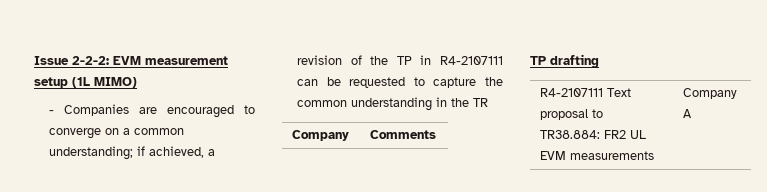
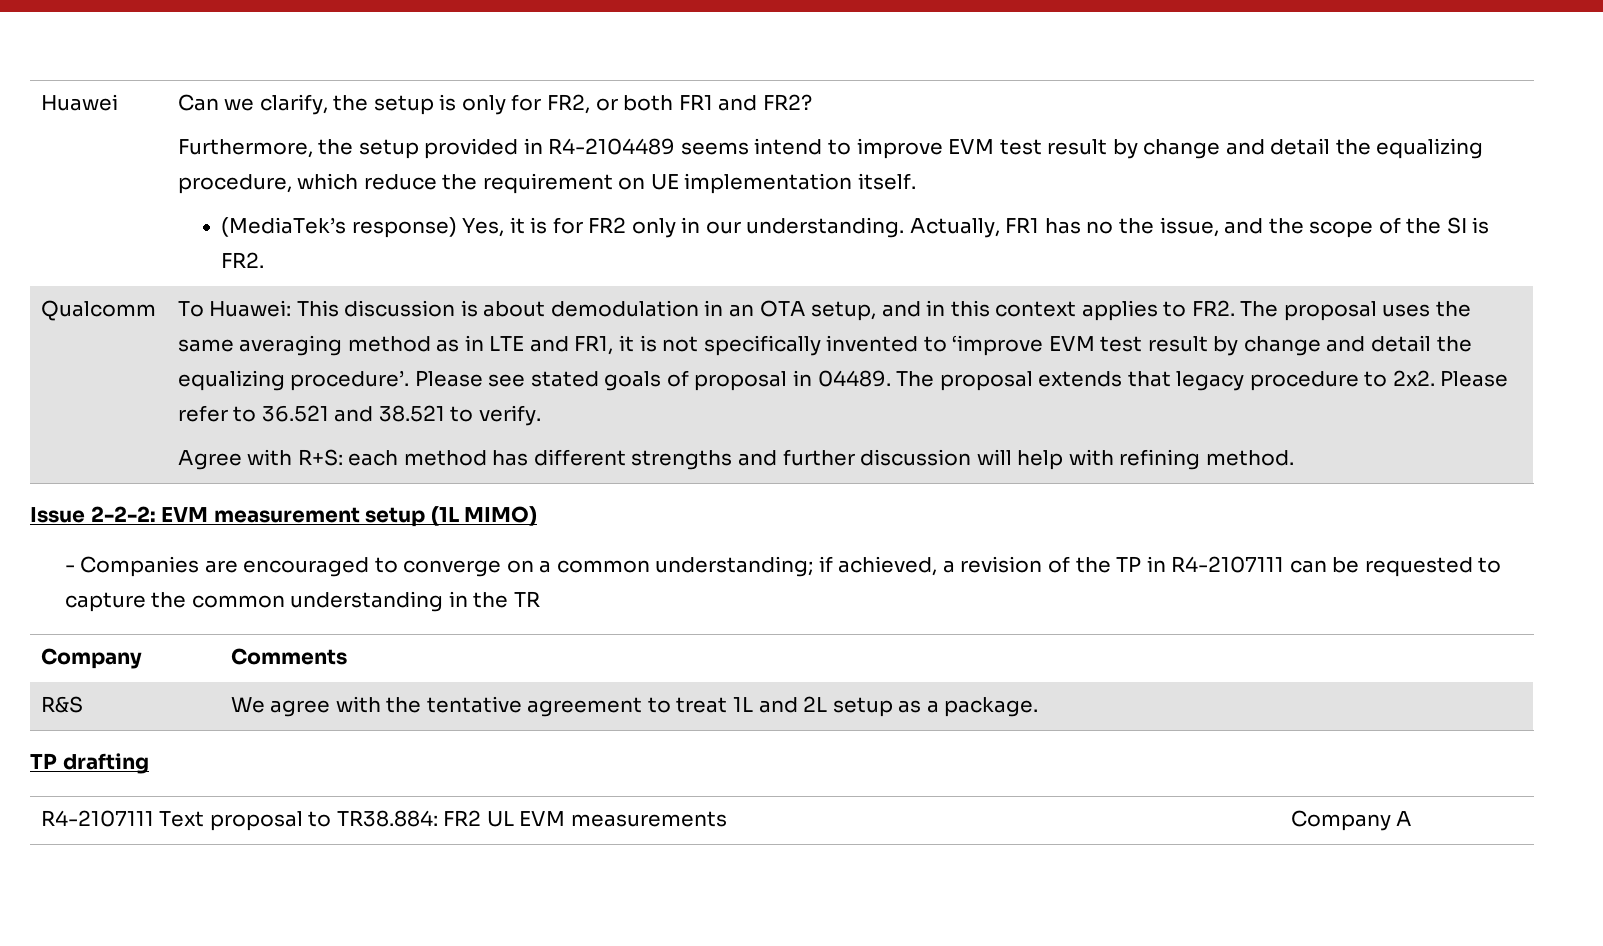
(34, 60) none -> [40,94,118,111] [177,94,812,115] [177,138,1484,159] [177,173,917,194] [220,217,1490,238] [220,252,264,268] [40,300,156,321] [177,300,1471,321] [177,335,1472,356] [177,370,1509,391] [177,405,541,426] [177,449,1294,470] Huawei | Can we clarify, the setup is only for FR2, or both FR1 and FR2? // Furthermore, the setup provided in R4-2104489 seems intend to improve EVM test result by change and detail the equalizing procedure, which reduce the requirement on UE implementation itself. // (MediaTek’s response) Yes, it is for FR2 only in our understanding. Actually, FR1 has no the issue, and the scope of the SI is FR2. // Qualcomm | To Huawei: This discussion is about demodulation in an OTA setup, and in this context applies to FR2. The proposal uses the same averaging method as in LTE and FR1, it is not specifically invented to ‘improve EVM test result by change and detail the equalizing procedure’. Please see stated goals of proposal in 04489. The proposal extends that legacy procedure to 2x2. Please refer to 36.521 and 38.521 to verify. // Agree with R+S: each method has different strengths and further discussion will help with refining method. //
(437, 134) none -> [40,696,83,713] [230,696,1039,717] // R&S | We agree with the tentative agreement to treat 1L and 2L setup as a package.

